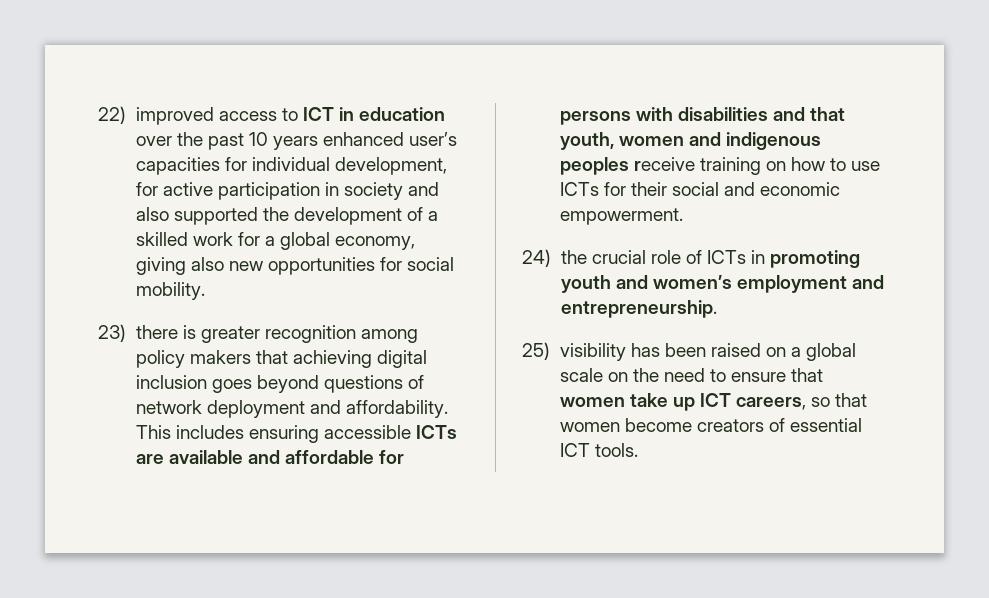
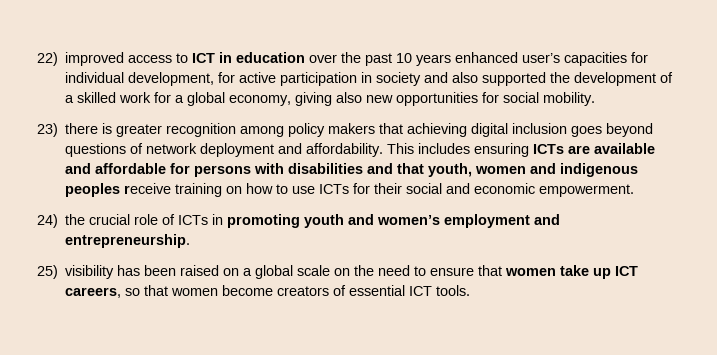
[323,425,411,439] accessible -> (530, 150) none

